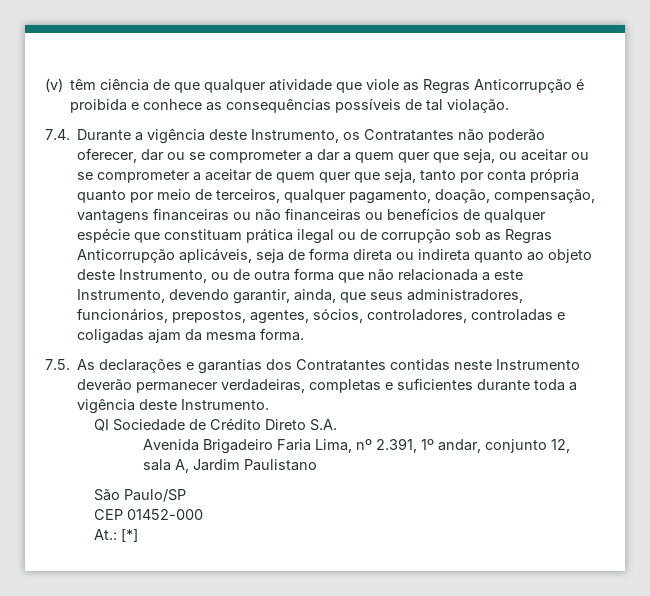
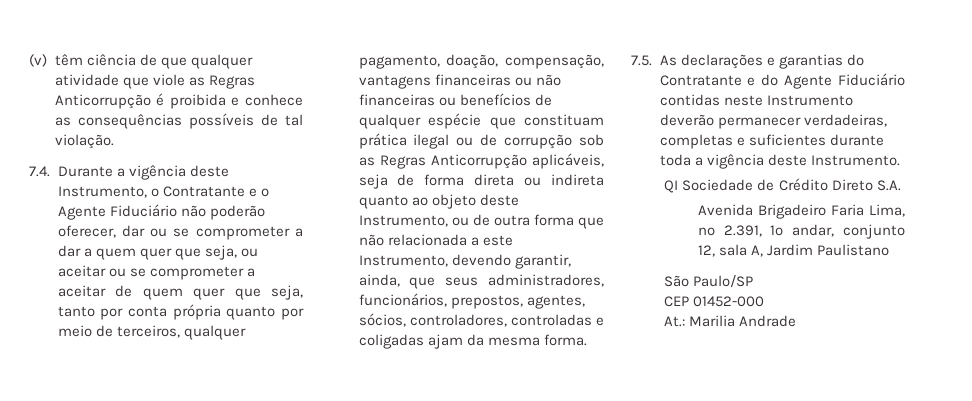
[343,129,455,141] os Contratantes -> [150,186,269,197] [57,204,177,220] o Contratante e o Agente Fiduciário
[266,359,387,371] dos Contratantes -> [846,54,864,66] [659,73,905,89] do Contratante e do Agente Fiduciário
[121,528,139,542] [*] -> [689,315,797,327] Marilia Andrade

